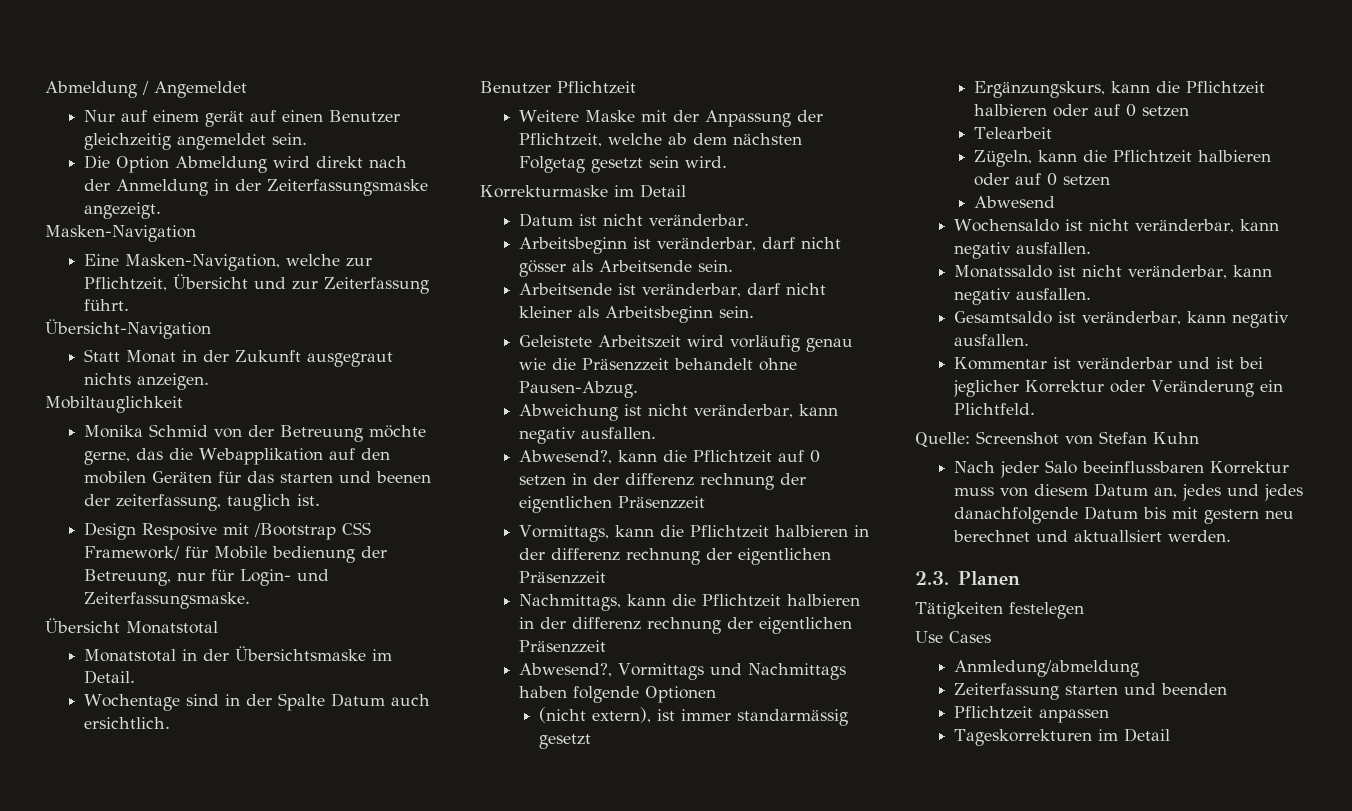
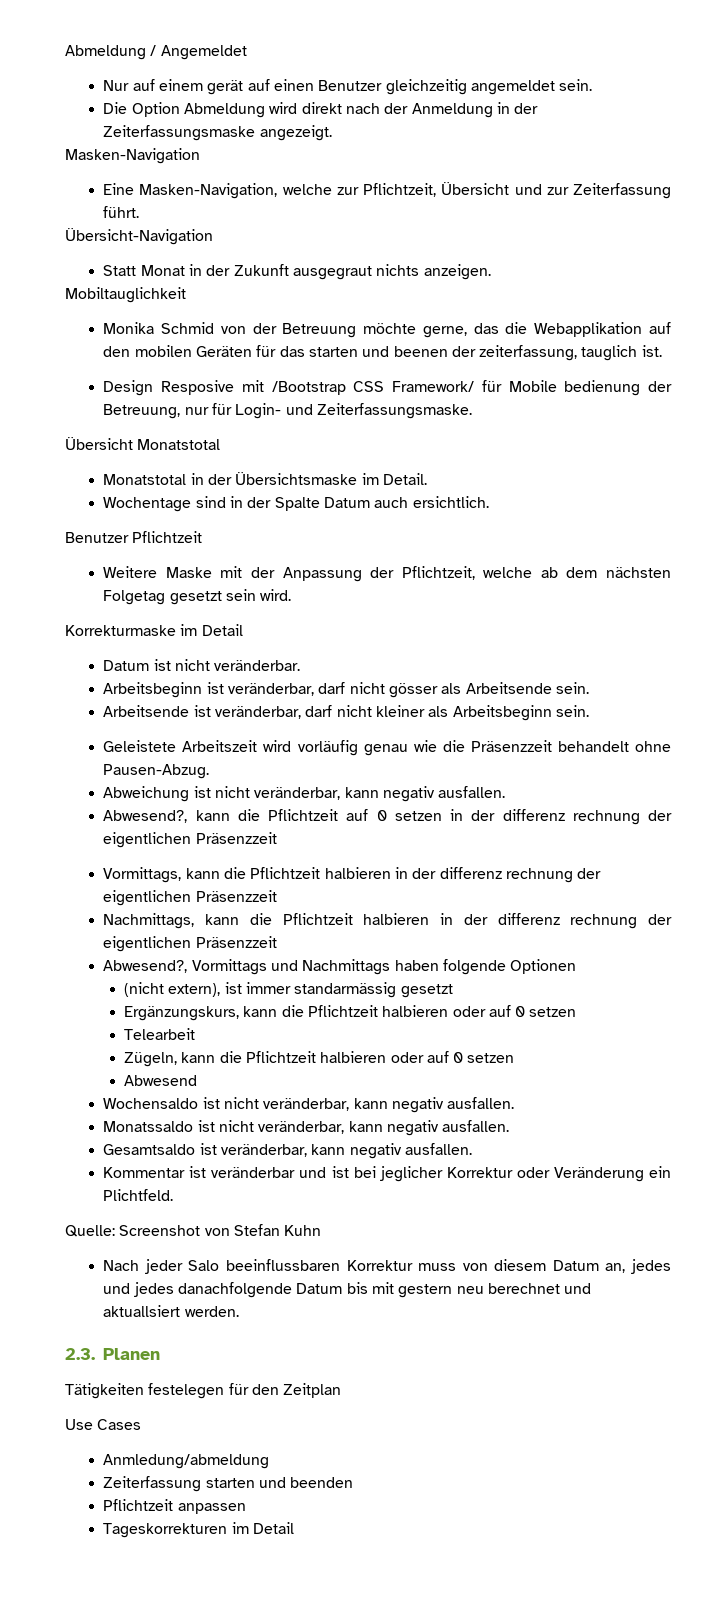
(1084, 610) none -> [228,1383,342,1398] für den Zeitplan

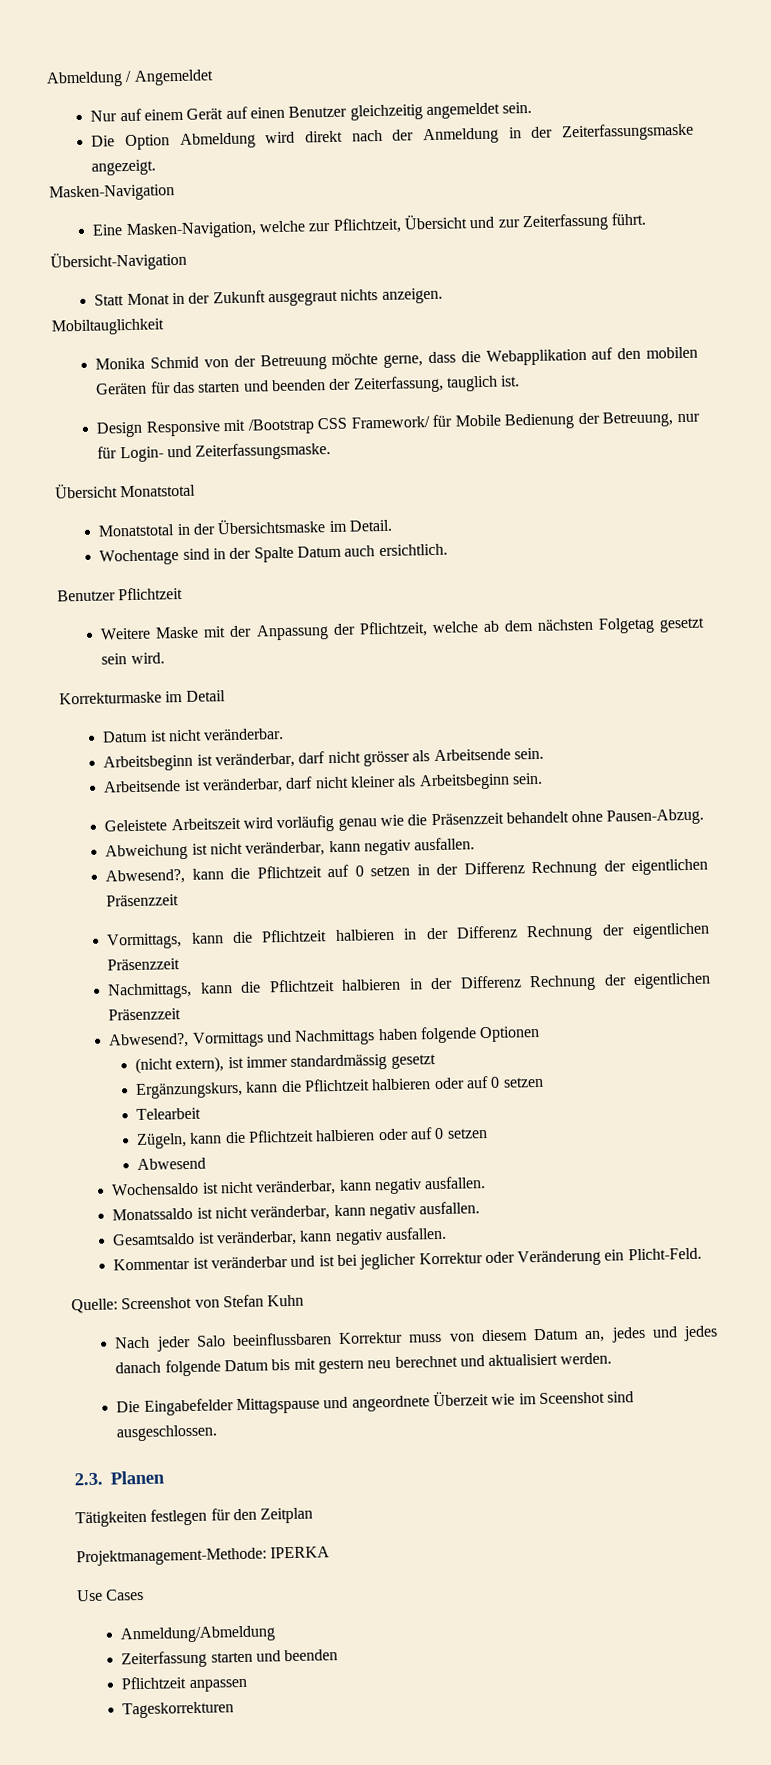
[207,80,244,95] gerät -> [186,108,224,120] Gerät
[473,323,499,334] das -> [427,351,456,364] dass
[393,345,578,361] beenen der zeiterfassung, -> [270,375,444,394] beenden der Zeiterfassung,
[161,380,235,395] Resposive -> [145,420,221,437] Responsive
[564,380,641,396] bedienung -> [504,413,575,430] Bedienung
[388,683,438,698] gösser -> [362,750,410,767] grösser
[502,809,640,825] differenz rechnung -> [463,860,598,878] Differenz Rechnung
[439,867,573,883] differenz rechnung -> [455,924,594,942] Differenz Rechnung
[497,913,638,929] differenz rechnung -> [459,974,597,992] Differenz Rechnung
[294,982,397,998] standarmässig -> [290,1053,388,1071] standardmässig
[103,1189,174,1201] Plichtfeld. -> [627,1247,702,1261] Plicht-Feld.
[177,1282,292,1298] danachfolgende -> [115,1359,221,1377] danach folgende
[103,1305,181,1317] aktuallsiert -> [488,1353,559,1367] aktualisiert
(239, 1311) none -> [116,1391,635,1416] [116,1424,219,1442] // Die Eingabefelder Mittagspause und angeordnete Überzeit wie im Sceenshot sind ausgeschlossen.
[148,1383,225,1399] festelegen -> [150,1508,208,1526] festlegen
(342, 1390) none -> [76,1546,331,1567] // Projektmanagement-Methode: IPERKA
[103,1454,270,1469] Anmledung/abmeldung -> [120,1625,277,1644] Anmeldung/Abmeldung
[231,1522,294,1534] im Detail -> (235, 1710) none

